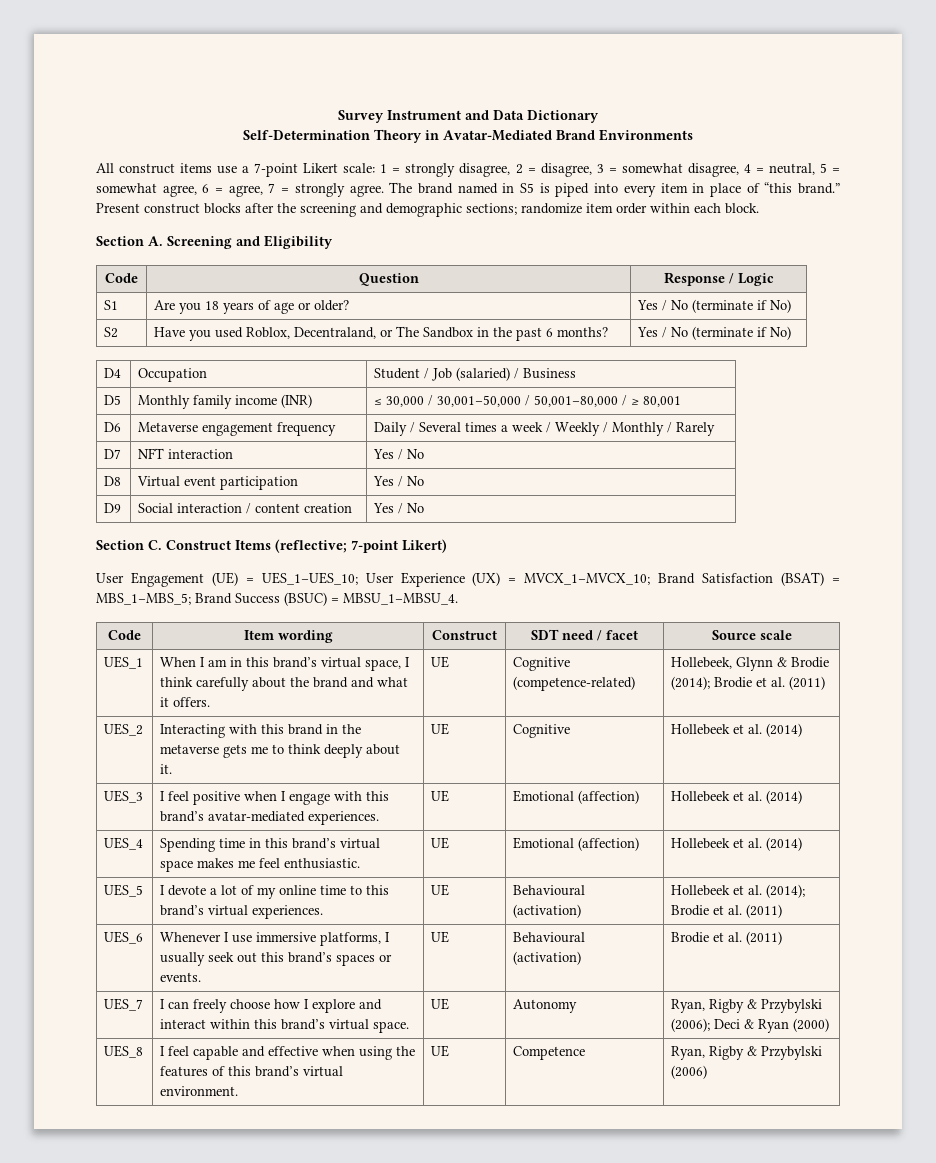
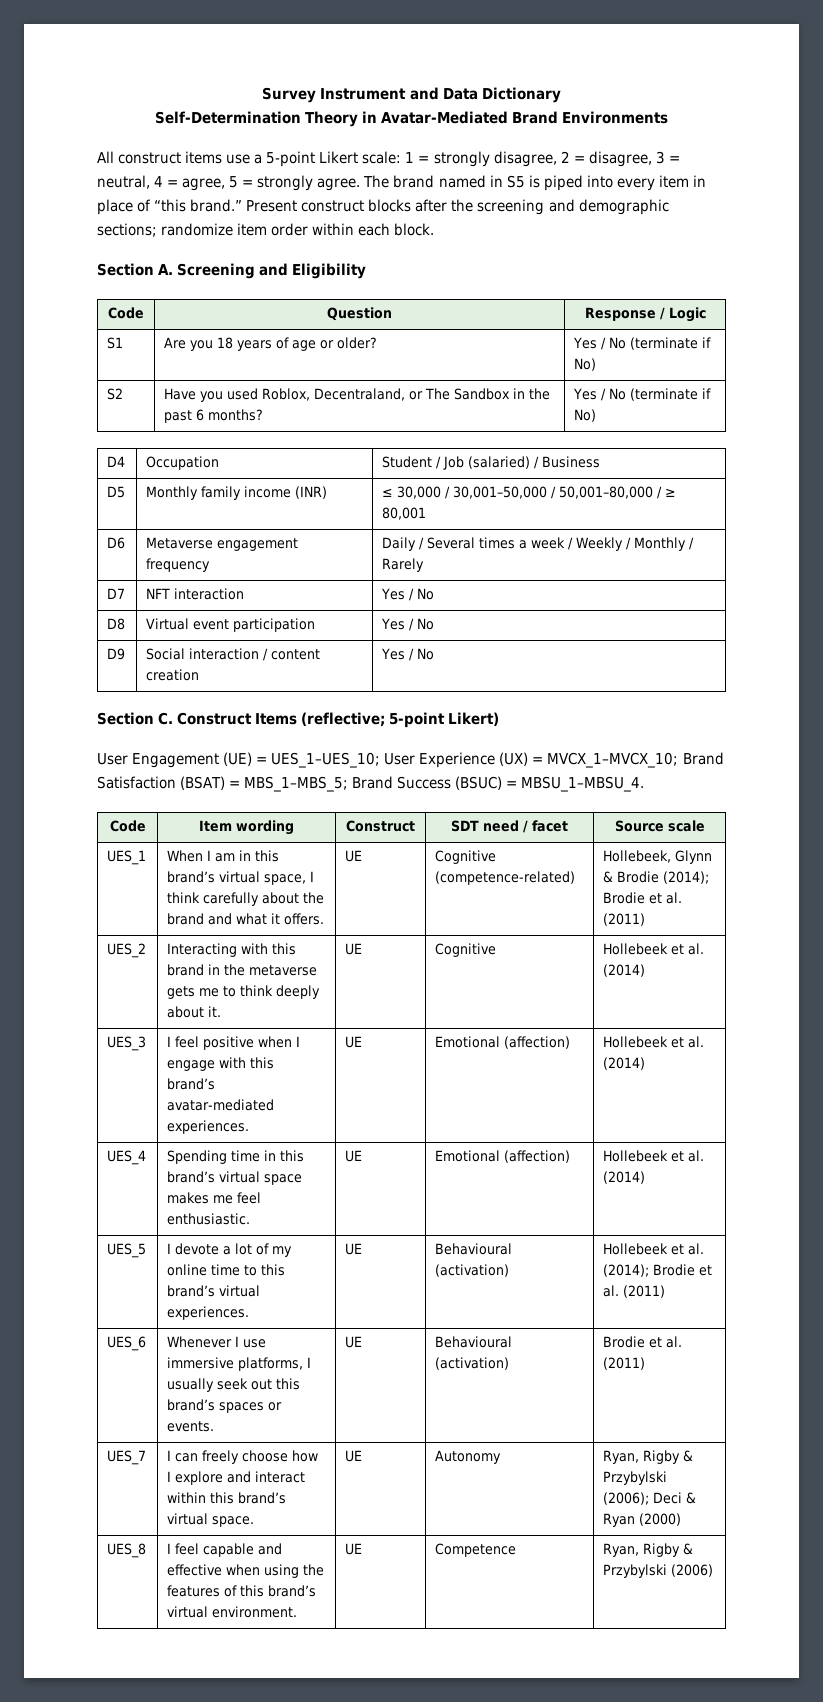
[254,163,299,177] 7-point -> [266,151,316,167] 5-point
[621,163,739,177] somewhat disagree, -> [97,175,150,189] neutral,
[768,163,815,175] neutral, -> [182,178,226,191] agree,
[96,183,290,197] somewhat agree, 6 = agree, 7 = -> (254, 183) none
[351,540,398,553] 7-point -> [389,712,446,728] 5-point

